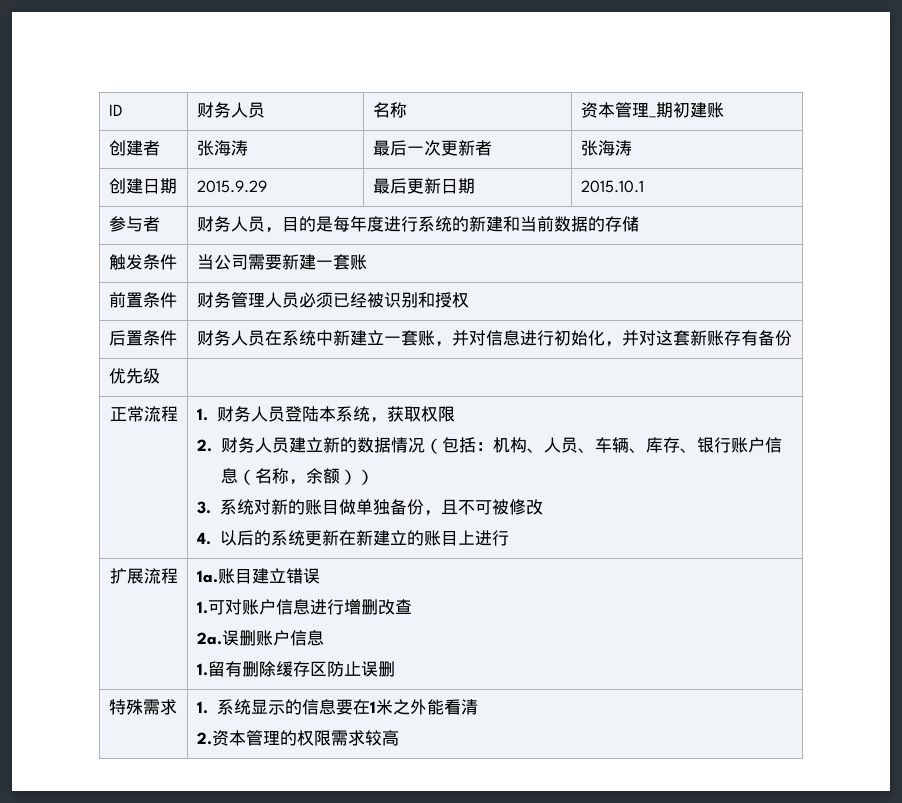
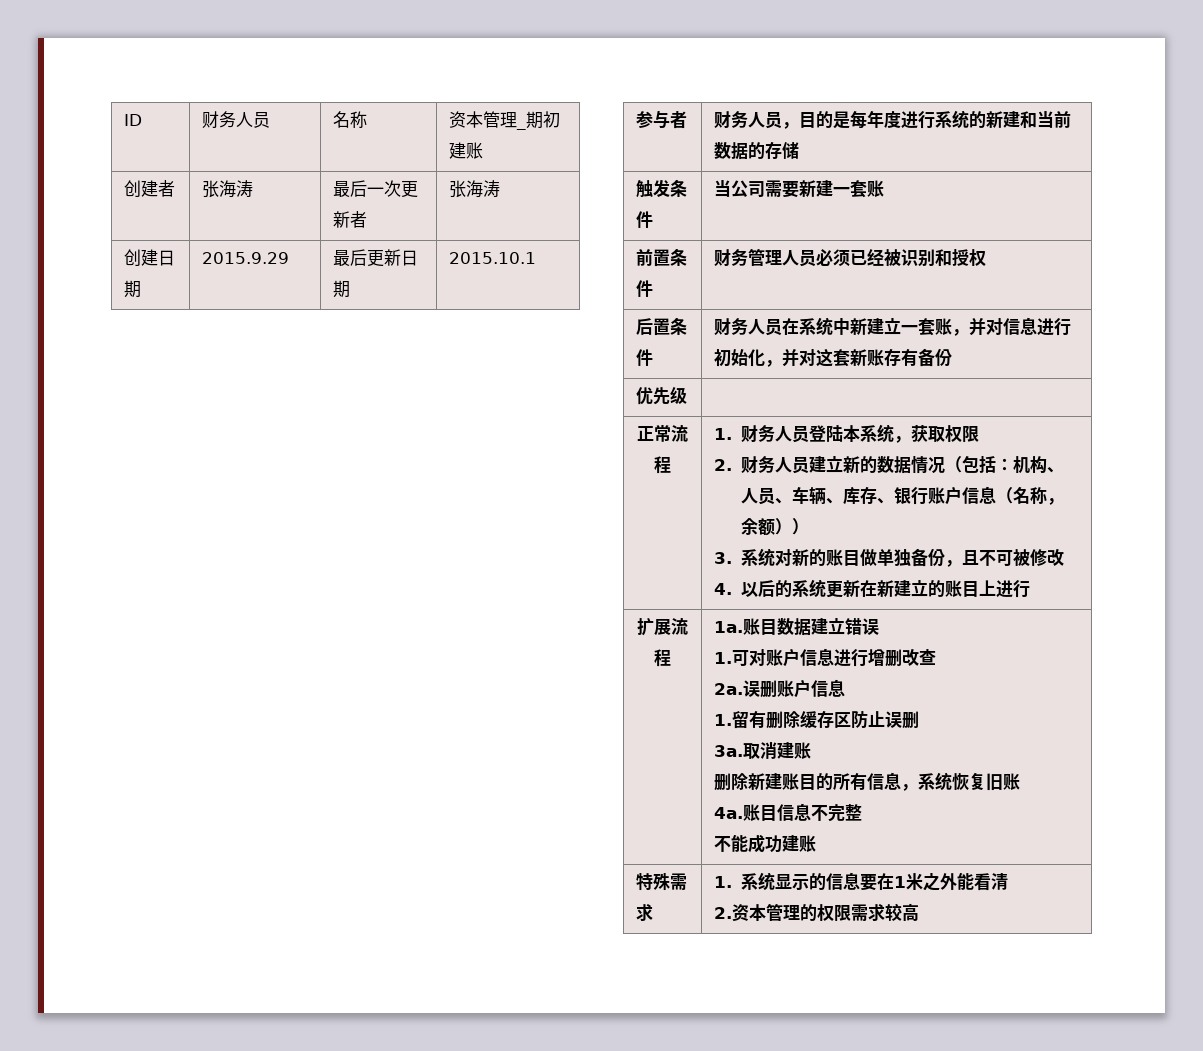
(253, 576) none -> [777,618,812,636] 数据
(396, 669) none -> [714,742,812,760] [714,772,1021,791] [714,803,863,822] [714,834,817,853] // 3a.取消建账 // 删除新建账目的所有信息，系统恢复旧账 // 4a.账目信息不完整 // 不能成功建账

